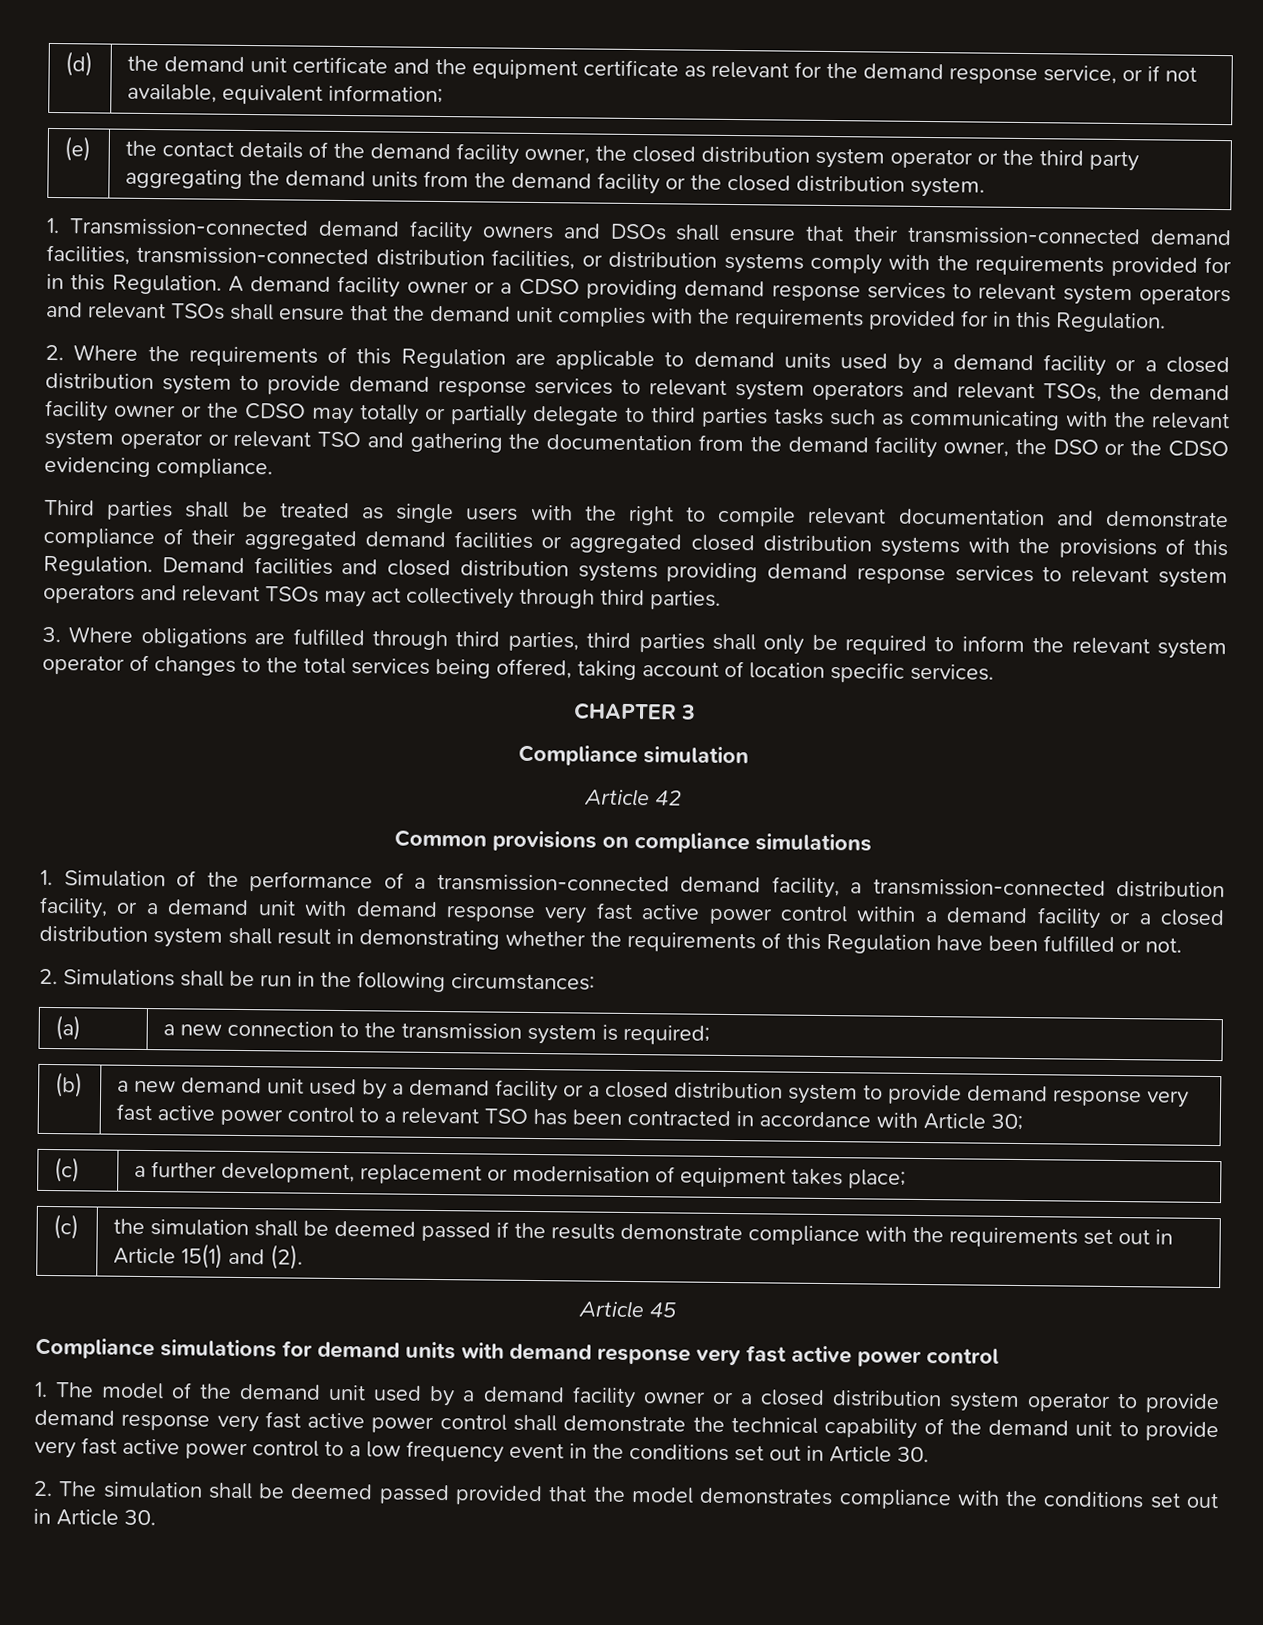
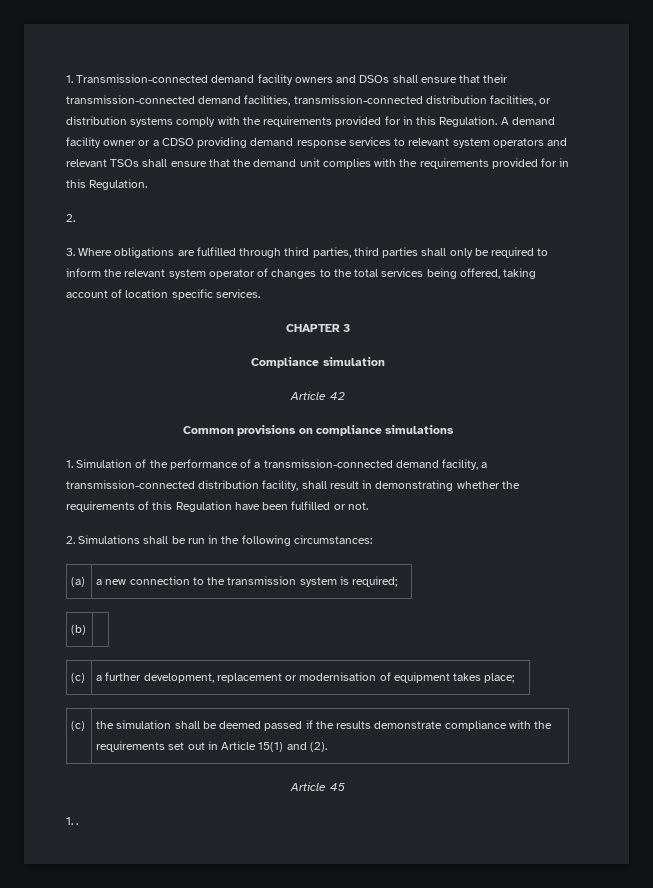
[65,51,94,77] [127,55,1198,85] [127,83,444,105] [64,136,92,162] [125,140,1140,172] [125,168,986,198] (d) | the demand unit certificate and the equipment certificate as relevant for the demand response service, or if not available, equivalent information; // (e) | the contact details of the demand facility owner, the closed distribution system operator or the third party aggregating the demand units from the demand facility or the closed distribution system. // -> (66, 79) none
[73,344,1231,376] [45,372,1231,402] [45,399,1230,431] [44,428,1230,459] [44,456,273,479] [44,499,1229,529] [43,527,1229,559] [43,555,1228,589] [43,583,721,610] Where the requirements of this Regulation are applicable to demand units used by a demand facility or a closed distribution system to provide demand response services to relevant system operators and relevant TSOs, the demand facility owner or the CDSO may totally or partially delegate to third parties tasks such as communicating with the relevant system operator or relevant TSO and gathering the documentation from the demand facility owner, the DSO or the CDSO evidencing compliance. // Third parties shall be treated as single users with the right to compile relevant documentation and demonstrate compliance of their aggregated demand facilities or aggregated closed distribution systems with the provisions of this Regulation. Demand facilities and closed distribution systems providing demand response services to relevant system operators and relevant TSOs may act collectively through third parties. -> (75, 218) none
[116,899,1226,929] [39,925,223,948] or a demand unit with demand response very fast active power control within a demand facility or a closed distribution system -> (299, 485) none
[117,1077,1190,1108] [116,1103,1024,1131] a new demand unit used by a demand facility or a closed distribution system to provide demand response very fast active power control to a relevant TSO has been contracted in accordance with Article 30; -> (87, 630) none
[35,1337,999,1368] [34,1381,1220,1414] [34,1409,1219,1442] [34,1437,929,1463] [33,1480,1219,1510] [33,1508,156,1526] Compliance simulations for demand units with demand response very fast active power control // 1. The model of the demand unit used by a demand facility owner or a closed distribution system operator to provide demand response very fast active power control shall demonstrate the technical capability of the demand unit to provide very fast active power control to a low frequency event in the conditions set out in Article 30. // 2. The simulation shall be deemed passed provided that the model demonstrates compliance with the conditions set out in Article 30. -> [66,817,79,825] 1. .

